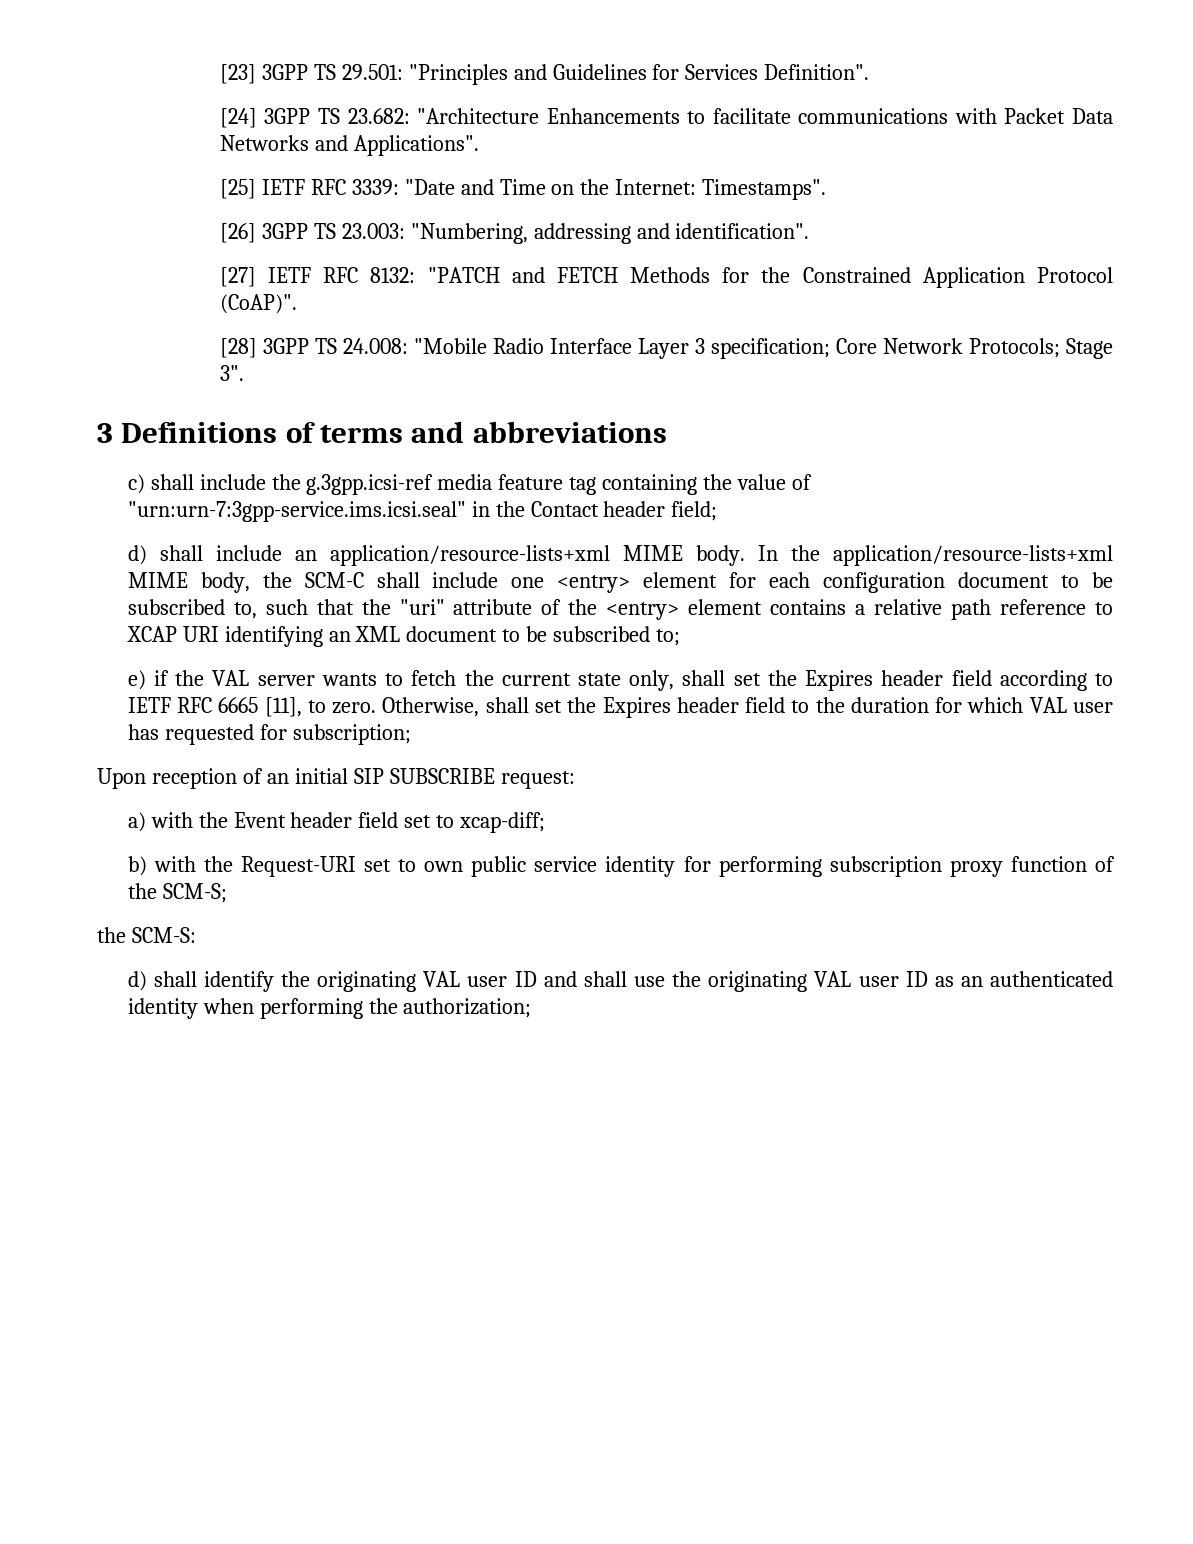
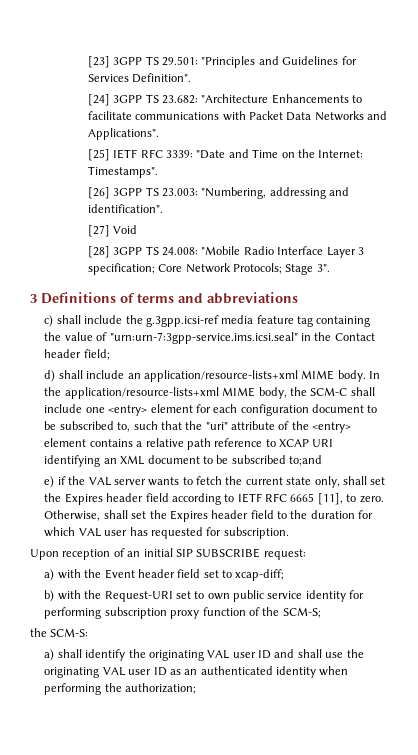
[268,267,1113,288] [219,294,297,314] IETF RFC 8132: "PATCH and FETCH Methods for the Constrained Application Protocol (CoAP)". -> [113,225,138,234] Void
[656,629,681,646] to; -> [289,455,323,466] to;and
[292,724,411,745] subscription; -> [223,527,289,539] subscription.
[127,971,147,991] d) -> [44,649,55,661] a)

